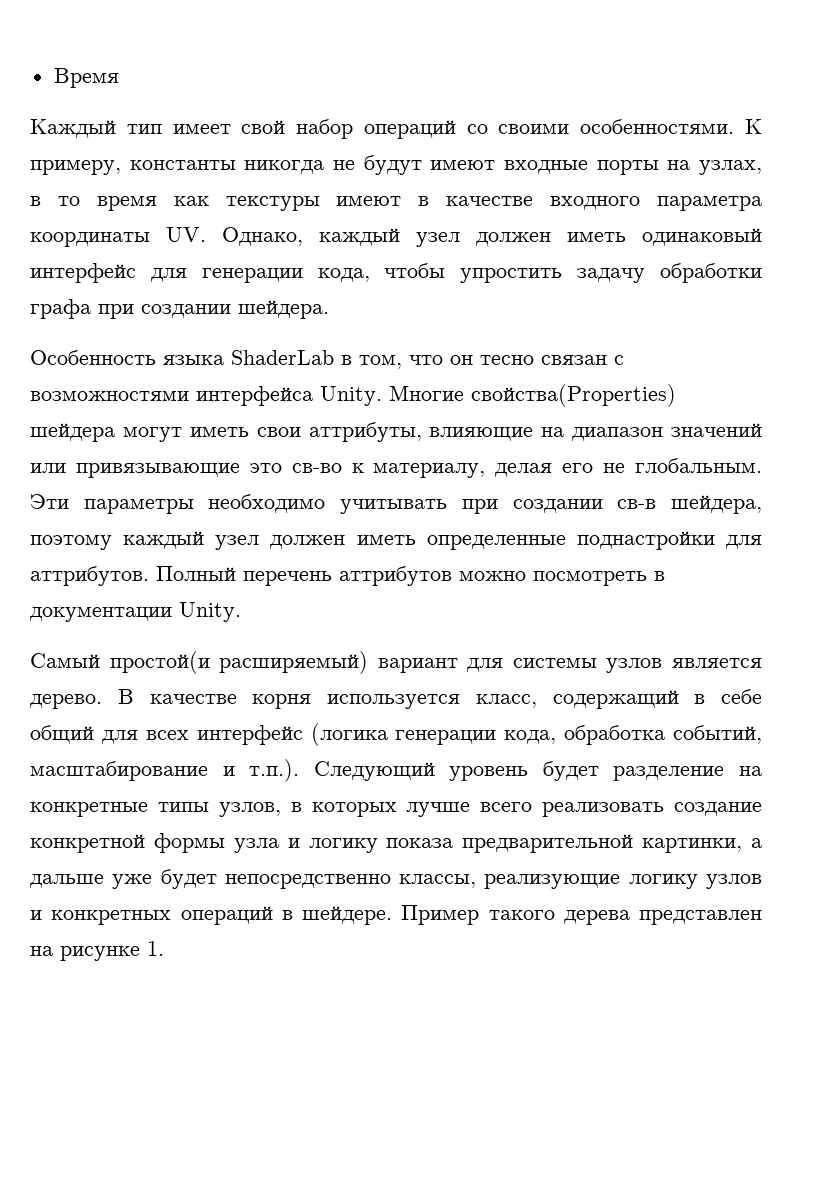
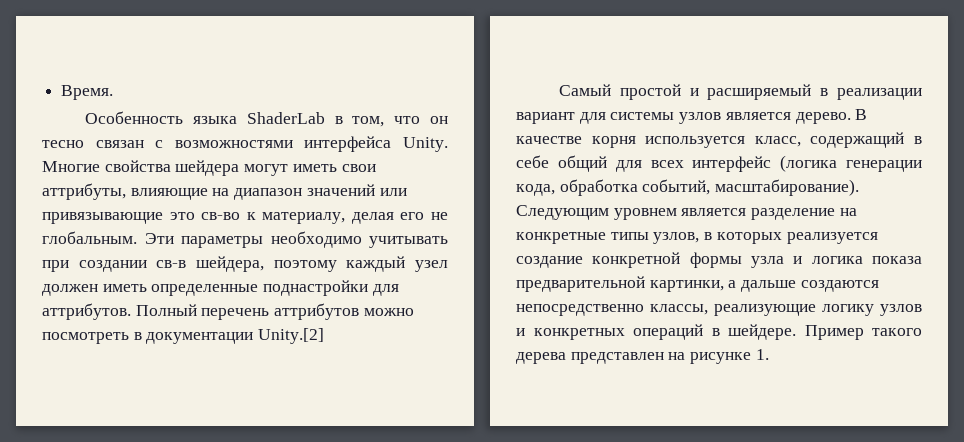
[53,68,119,88] [30,119,762,139] [30,155,762,175] [30,196,763,211] [30,227,762,247] [30,263,762,283] [30,299,329,319] Время // Каждый тип имеет свой набор операций со своими особенностями. К примеру, константы никогда не будут имеют входные порты на узлах, в то время как текстуры имеют в качестве входного параметра координаты UV. Однако, каждый узел должен иметь одинаковый интерфейс для генерации кода, чтобы упростить задачу обработки графа при создании шейдера. -> [61,85,114,100] Время.
[471,384,676,407] свойства(Properties) -> [104,160,171,172] свойства
[179,602,241,622] Unity. -> [258,328,325,344] Unity.[2]
[109,651,369,674] простой(и расширяемый) -> [619,84,922,100] простой и расширяемый в реализации
[30,759,599,782] масштабирование и т.п.). Следующий уровень будет -> [715,179,860,196] [516,205,747,220] масштабирование). Следующим уровнем является
[406,802,665,817] лучше всего реализовать -> [786,232,878,244] реализуется
[308,838,378,853] логику -> [811,256,863,264] логика
[112,869,217,889] уже будет -> [800,280,879,292] создаются

